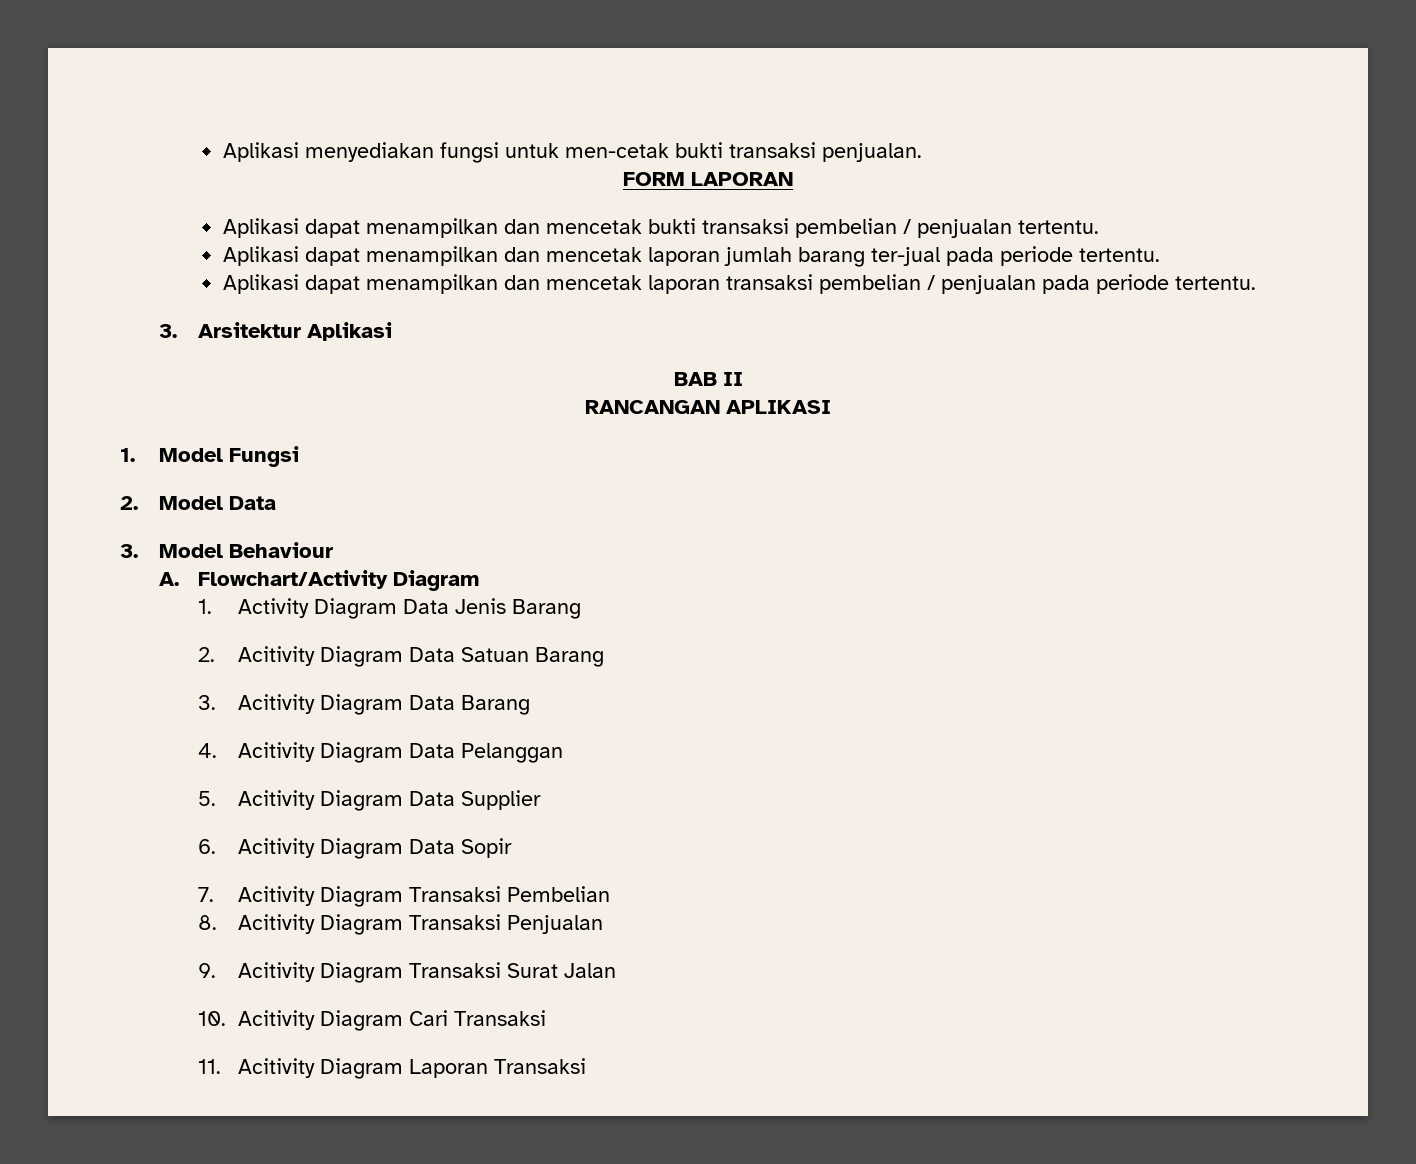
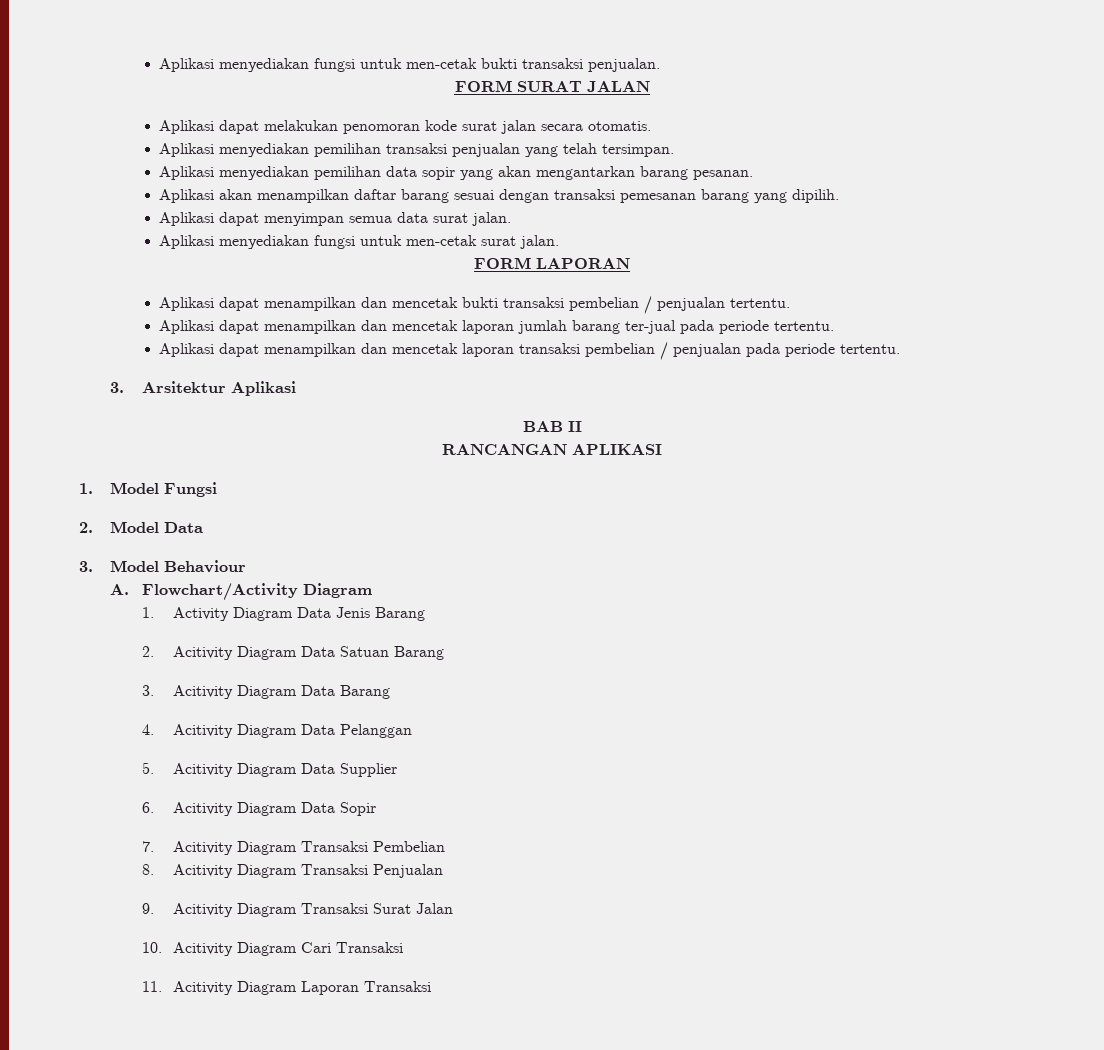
(922, 152) none -> [454,80,650,92] [159,120,652,134] [159,143,675,157] [159,166,754,180] [159,189,840,203] [159,212,512,226] [159,235,560,249] // FORM SURAT JALAN // Aplikasi dapat melakukan penomoran kode surat jalan secara otomatis. // Aplikasi menyediakan pemilihan transaksi penjualan yang telah tersimpan. // Aplikasi menyediakan pemilihan data sopir yang akan mengantarkan barang pesanan. // Aplikasi akan menampilkan daftar barang sesuai dengan transaksi pemesanan barang yang dipilih. // Aplikasi dapat menyimpan semua data surat jalan. // Aplikasi menyediakan fungsi untuk men-cetak surat jalan.

